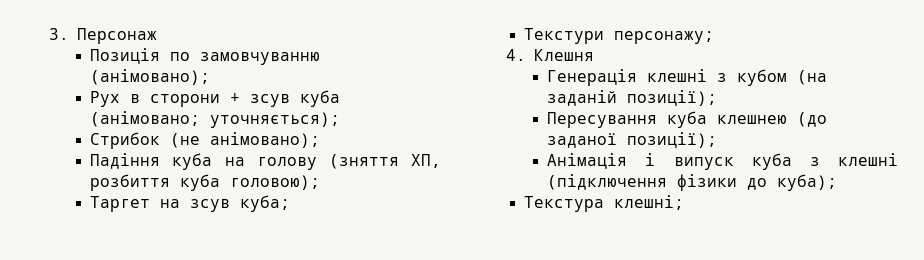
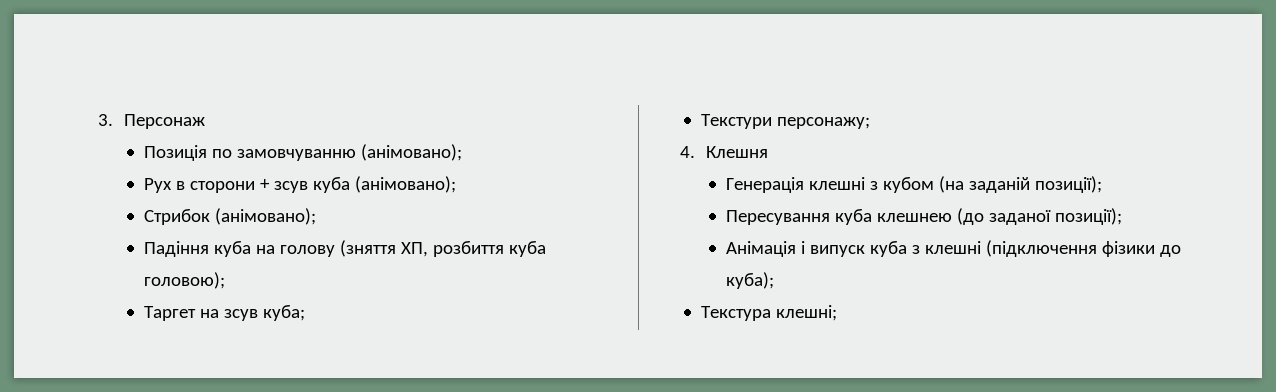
[90,111,341,128] (анімовано; уточняється); -> [355,176,457,193] (анімовано);
[170,132,321,148] (не анімовано); -> [215,208,317,225] (анімовано);

